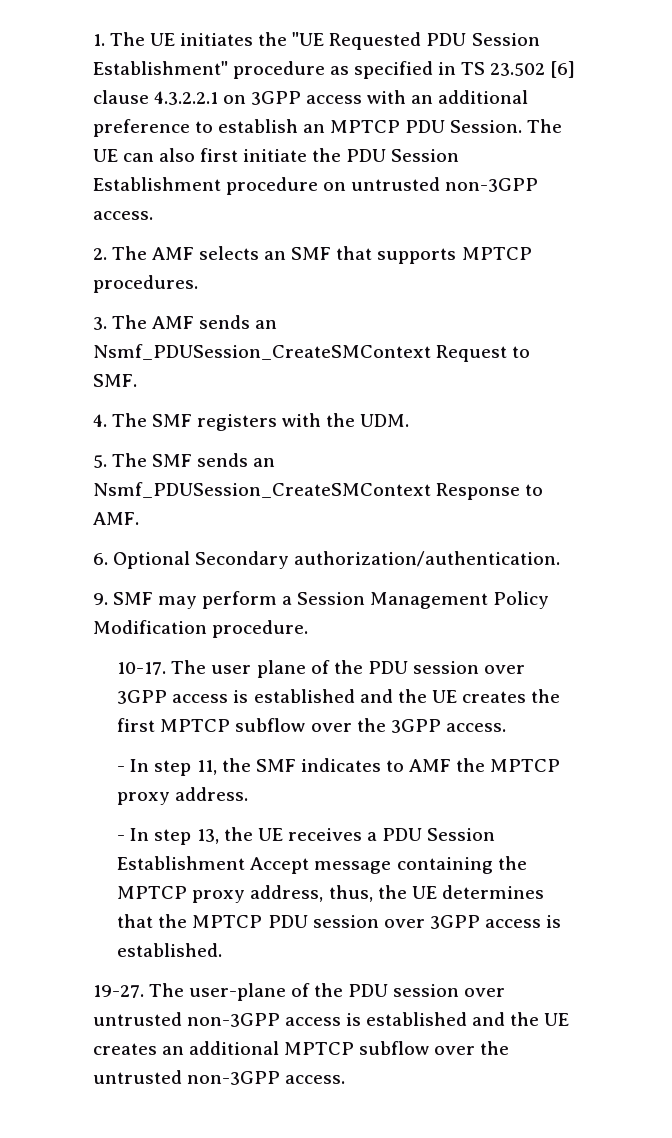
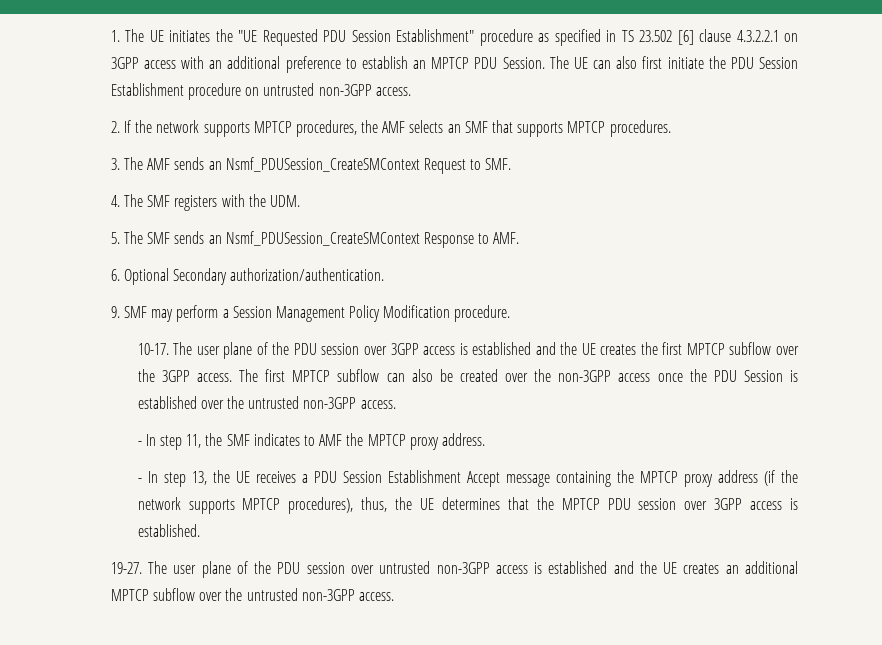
[111,246,147,260] The -> [124,120,379,137] If the network supports MPTCP procedures, the
(506, 727) none -> [239,369,799,382] [137,396,396,409] The first MPTCP subflow can also be created over the non-3GPP access once the PDU Session is established over the untrusted non-3GPP access.
[250,885,324,902] address, -> [717,470,798,486] [137,497,354,514] address (if the network supports MPTCP procedures),
[188,983,286,1001] user-plane -> [173,561,231,578] user plane

